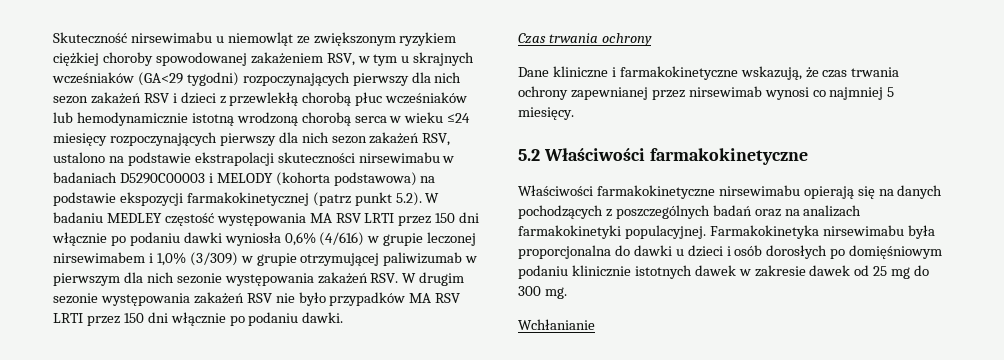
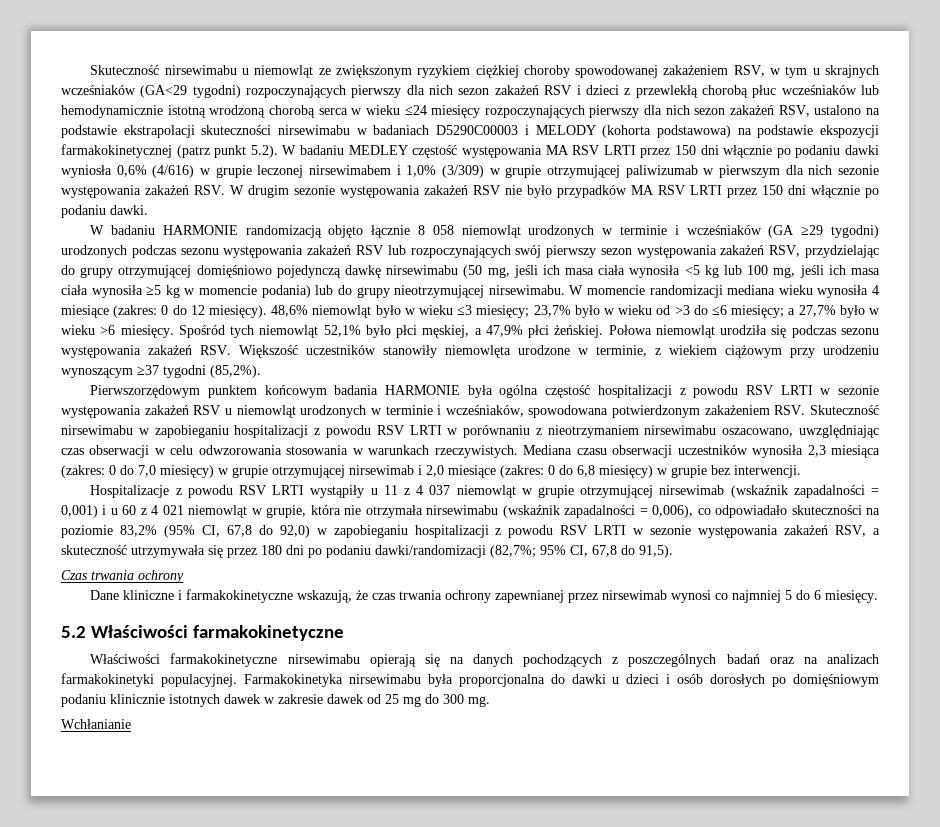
(344, 317) none -> [90,225,880,238] [61,245,880,258] [61,265,880,278] [61,285,879,298] [61,305,881,318] [61,325,879,338] [61,345,879,358] [61,365,261,378] [90,385,880,398] [61,405,879,418] [61,425,880,438] [61,445,881,458] [61,465,801,478] [90,485,880,498] [61,505,881,518] [61,525,880,538] [61,545,673,558] // W badaniu HARMONIE randomizacją objęto łącznie 8 058 niemowląt urodzonych w terminie i wcześniaków (GA ≥29 tygodni) urodzonych podczas sezonu występowania zakażeń RSV lub rozpoczynających swój pierwszy sezon występowania zakażeń RSV, przydzielając do grupy otrzymującej domięśniowo pojedynczą dawkę nirsewimabu (50 mg, jeśli ich masa ciała wynosiła <5 kg lub 100 mg, jeśli ich masa ciała wynosiła ≥5 kg w momencie podania) lub do grupy nieotrzymującej nirsewimabu. W momencie randomizacji mediana wieku wynosiła 4 miesiące (zakres: 0 do 12 miesięcy). 48,6% niemowląt było w wieku ≤3 miesięcy; 23,7% było w wieku od >3 do ≤6 miesięcy; a 27,7% było w wieku >6 miesięcy. Spośród tych niemowląt 52,1% było płci męskiej, a 47,9% płci żeńskiej. Połowa niemowląt urodziła się podczas sezonu występowania zakażeń RSV. Większość uczestników stanowiły niemowlęta urodzone w terminie, z wiekiem ciążowym przy urodzeniu wynoszącym ≥37 tygodni (85,2%). // Pierwszorzędowym punktem końcowym badania HARMONIE była ogólna częstość hospitalizacji z powodu RSV LRTI w sezonie występowania zakażeń RSV u niemowląt urodzonych w terminie i wcześniaków, spowodowana potwierdzonym zakażeniem RSV. Skuteczność nirsewimabu w zapobieganiu hospitalizacji z powodu RSV LRTI w porównaniu z nieotrzymaniem nirsewimabu oszacowano, uwzględniając czas obserwacji w celu odwzorowania stosowania w warunkach rzeczywistych. Mediana czasu obserwacji uczestników wynosiła 2,3 miesiąca (zakres: 0 do 7,0 miesięcy) w grupie otrzymującej nirsewimab i 2,0 miesiące (zakres: 0 do 6,8 miesięcy) w grupie bez interwencji. // Hospitalizacje z powodu RSV LRTI wystąpiły u 11 z 4 037 niemowląt w grupie otrzymującej nirsewimab (wskaźnik zapadalności = 0,001) i u 60 z 4 021 niemowląt w grupie, która nie otrzymała nirsewimabu (wskaźnik zapadalności = 0,006), co odpowiadało skuteczności na poziomie 83,2% (95% CI, 67,8 do 92,0) w zapobieganiu hospitalizacji z powodu RSV LRTI w sezonie występowania zakażeń RSV, a skuteczność utrzymywała się przez 180 dni po podaniu dawki/randomizacji (82,7%; 95% CI, 67,8 do 91,5).
(895, 92) none -> [796,590,822,600] do 6

